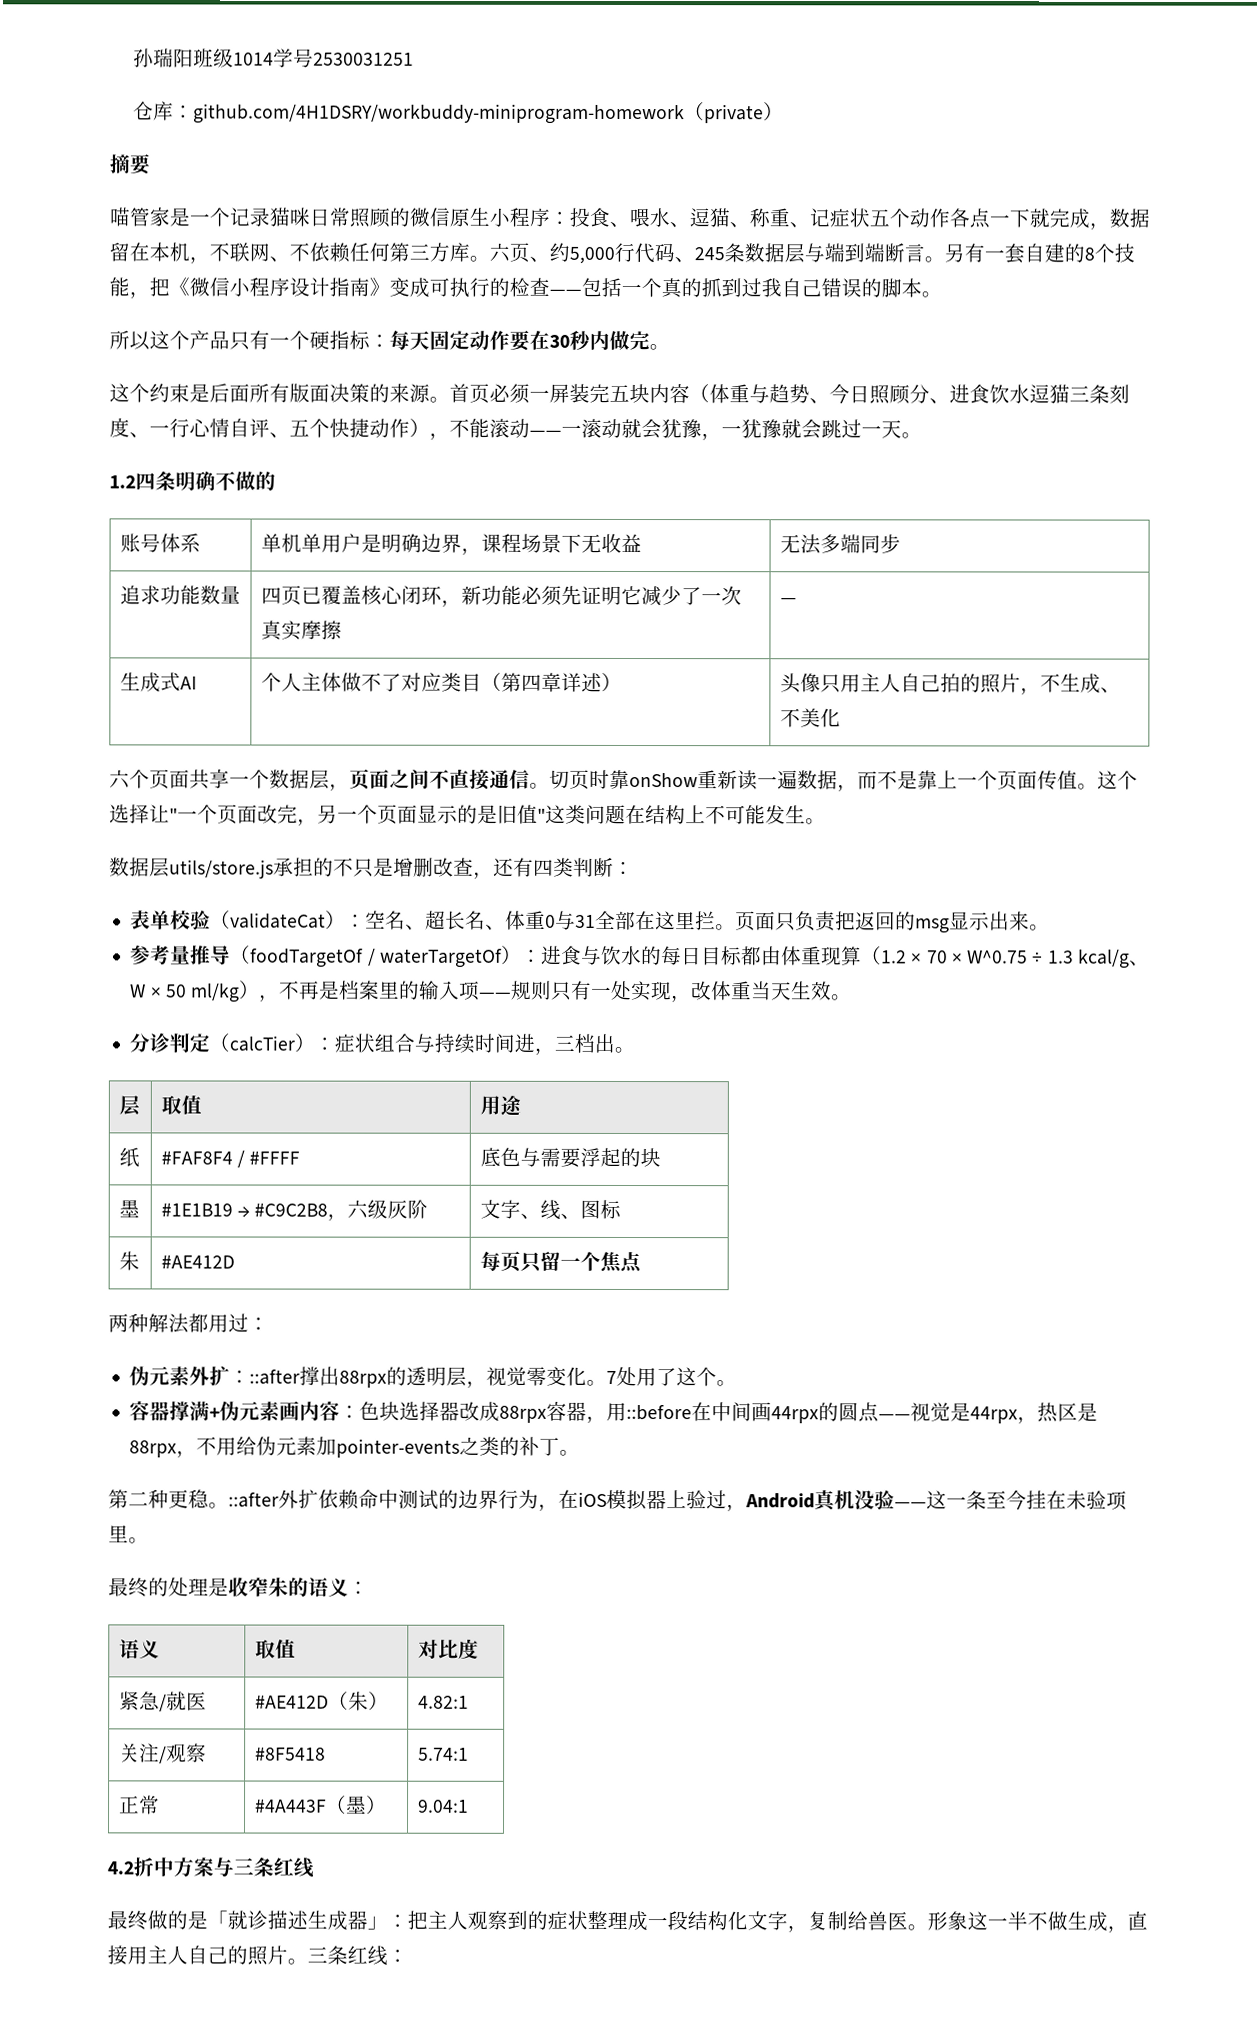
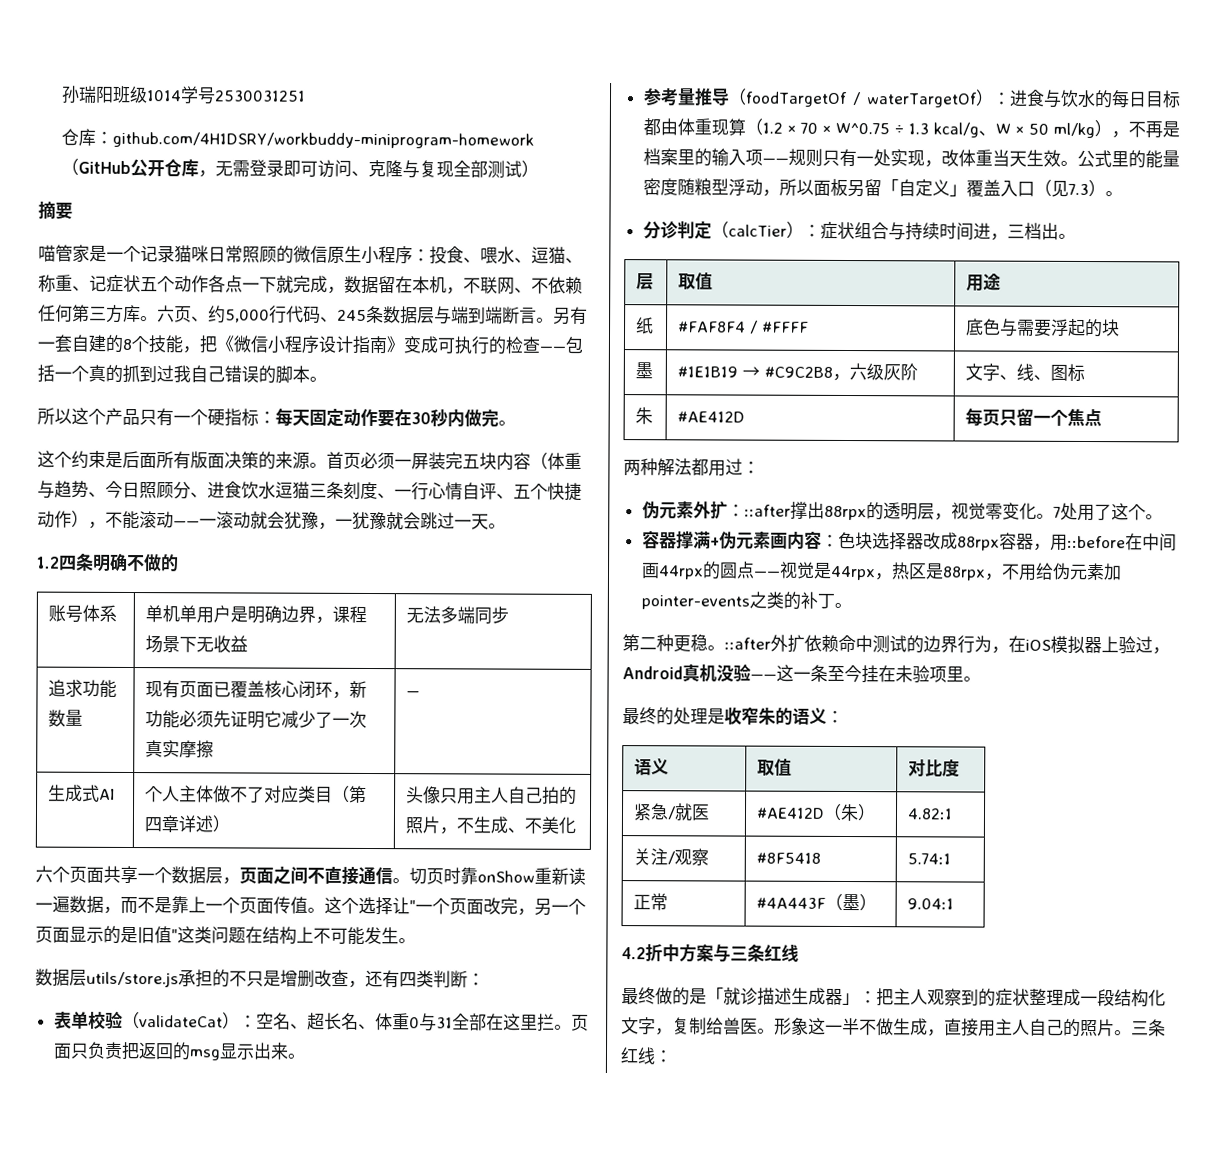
[704,104,765,124] private -> [77,158,522,179] GitHub公开仓库，无需登录即可访问、克隆与复现全部测试
[260,585,302,606] 四页 -> [145,680,215,699] 现有页面
(853, 997) none -> [1076,149,1180,169] [642,178,1123,198] 公式里的能量密度随粮型浮动，所以面板另留「自定义」覆盖入口（见7.3）。

